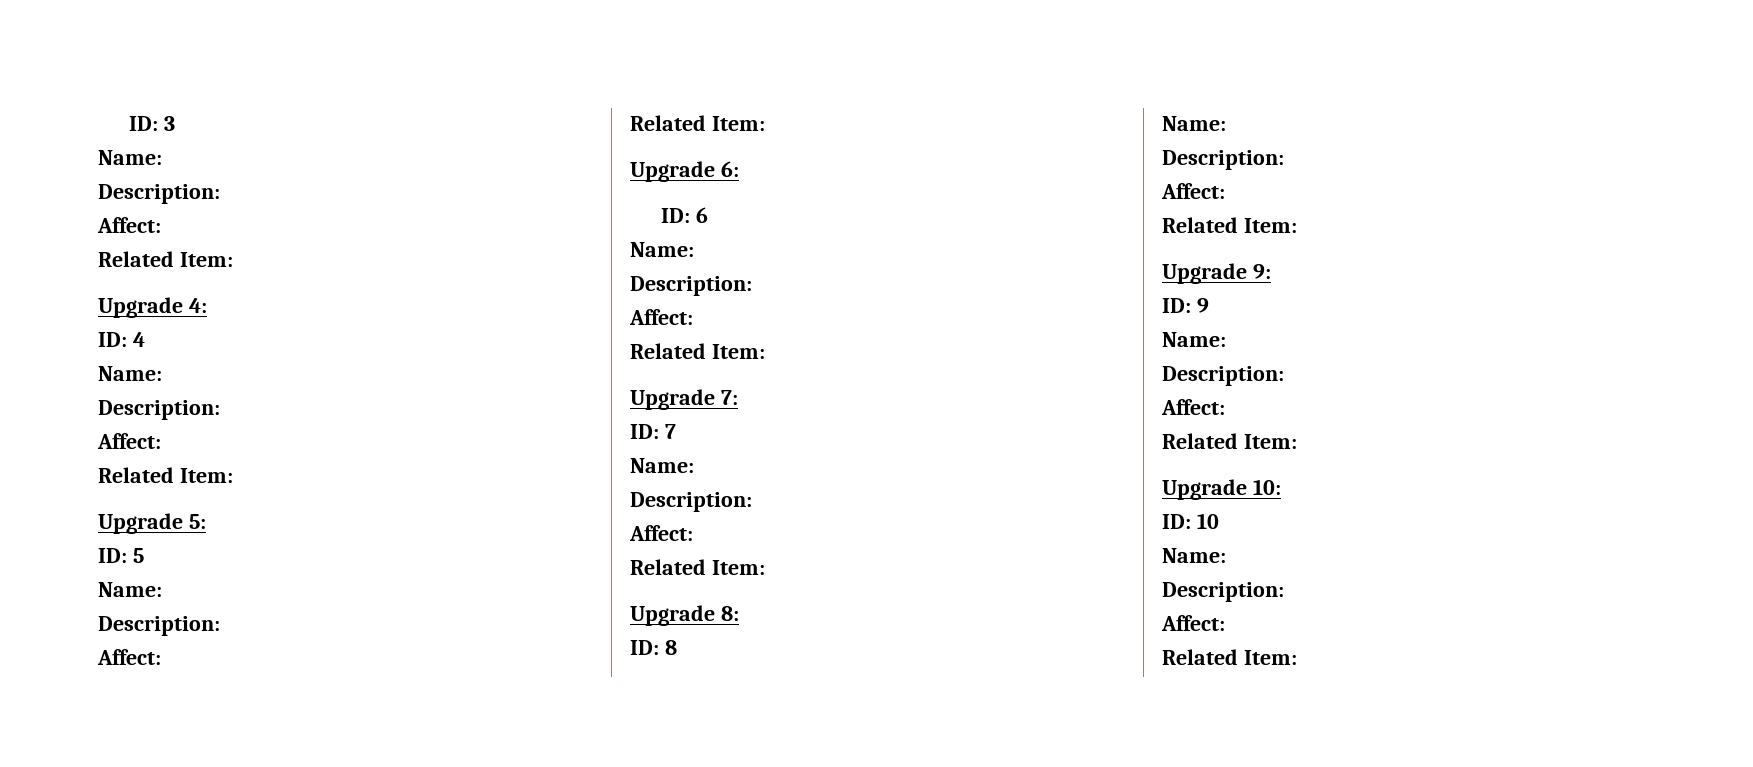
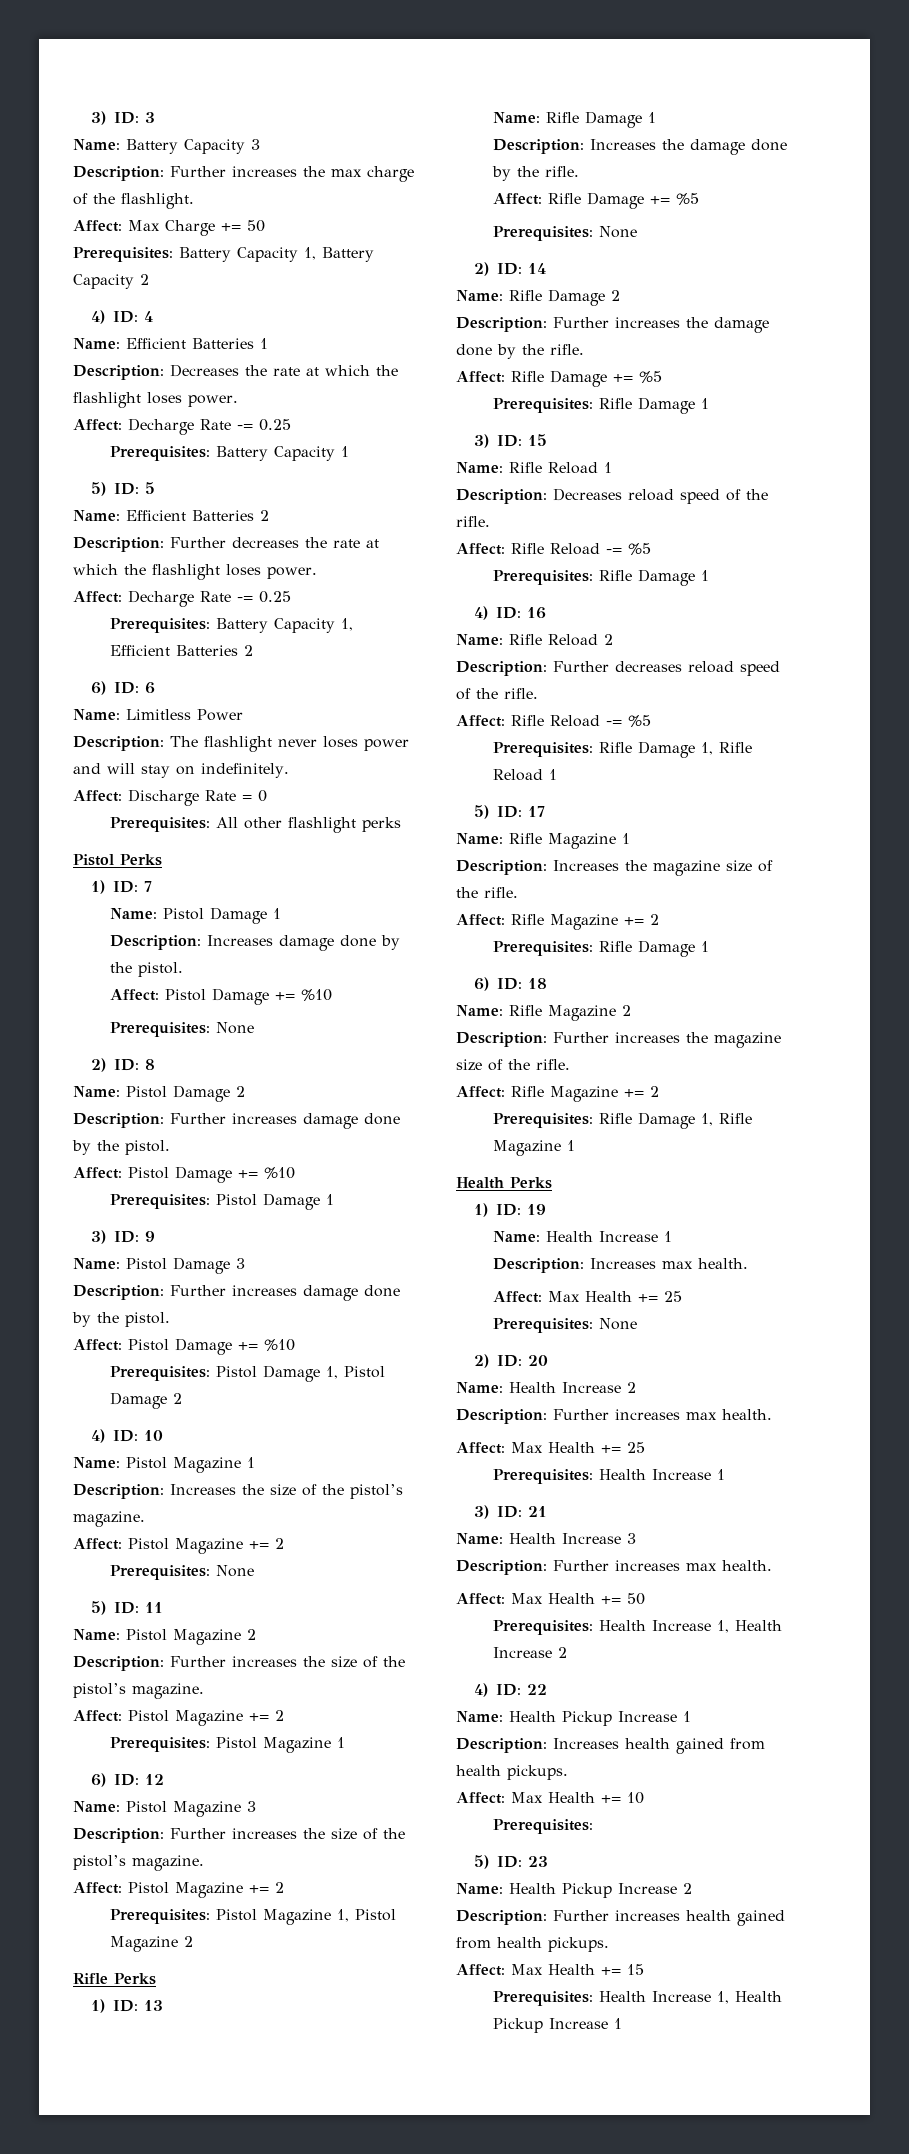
(129, 123) none -> [91,111,107,125] 3)
[98,184,220,204] [97,217,161,233] [98,251,233,267] [98,297,207,318] [98,332,145,347] [98,366,162,381] [98,400,220,420] [97,433,161,449] [98,467,233,483] [98,513,206,534] [98,548,144,563] [98,582,162,597] [98,616,220,636] [97,649,161,665] [630,115,765,131] [630,161,739,182] // Description: // Affect: // Related Item: // Upgrade 4: // ID: 4 // Name: // Description: // Affect: // Related Item: // Upgrade 5: // ID: 5 // Name: // Description: // Affect: // Related Item: // Upgrade 6: // -> [126,139,260,154] [73,166,414,182] [73,193,194,209] [73,220,265,236] [73,247,374,262] [73,274,149,289] [91,310,154,324] [73,338,268,349] [73,364,398,380] [73,392,238,408] [73,418,291,435] [109,446,349,461] [91,482,156,496] [73,510,269,521] [73,537,379,552] [73,564,317,580] [73,590,291,607] [109,618,353,633] [109,645,253,656] [91,681,107,695] Battery Capacity 3 // Description: Further increases the max charge of the flashlight. // Affect: Max Charge += 50 // Prerequisites: Battery Capacity 1, Battery Capacity 2 // 4) ID: 4 // Name: Efficient Batteries 1 // Description: Decreases the rate at which the flashlight loses power. // Affect: Decharge Rate -= 0.25 // Prerequisites: Battery Capacity 1 // 5) ID: 5 // Name: Efficient Batteries 2 // Description: Further decreases the rate at which the flashlight loses power. // Affect: Decharge Rate -= 0.25 // Prerequisites: Battery Capacity 1, Efficient Batteries 2 // 6)
[630,276,752,296] [629,309,693,325] [630,343,765,359] [630,389,738,410] [630,424,676,439] [630,458,694,473] [630,492,752,512] [629,525,693,541] [630,559,765,575] [630,605,739,626] [630,640,677,655] [1162,116,1226,131] [1162,150,1284,170] [1161,183,1225,199] [1162,217,1297,233] [1162,263,1271,284] [1162,298,1209,313] [1162,332,1226,347] [1162,366,1284,386] [1161,399,1225,415] [1162,433,1297,449] [1162,479,1281,500] [1162,513,1219,529] [1162,548,1226,563] [1162,582,1284,602] [1161,615,1225,631] [1162,649,1297,665] // Description: // Affect: // Related Item: // Upgrade 7: // ID: 7 // Name: // Description: // Affect: // Related Item: // Upgrade 8: // ID: 8 // Name: // Description: // Affect: // Related Item: // Upgrade 9: // ID: 9 // Name: // Description: // Affect: // Related Item: // Upgrade 10: // ID: 10 // Name: // Description: // Affect: // Related Item: -> [126,709,243,721] [73,736,409,752] [73,763,289,778] [73,789,267,806] [109,817,401,833] [73,854,162,866] [91,880,153,894] [109,907,281,924] [109,935,400,951] [109,962,183,977] [109,988,332,1005] [109,1022,254,1037] [91,1058,156,1072] [73,1085,245,1102] [73,1113,400,1129] [72,1140,170,1155] [73,1166,295,1183] [109,1193,334,1210] [91,1230,156,1244] [73,1257,245,1274] [73,1285,400,1301] [72,1312,170,1327] [73,1338,295,1355] [109,1365,385,1382] [109,1392,182,1409] [91,1429,164,1443] [73,1457,255,1473] [73,1484,403,1499] [73,1511,145,1527] [73,1538,284,1554] [109,1565,254,1580] [91,1601,164,1615] [73,1629,256,1645] [73,1656,405,1671] [73,1683,204,1699] [73,1710,284,1726] [109,1737,345,1753] [91,1773,165,1787] [73,1801,256,1817] [73,1828,405,1843] [73,1855,204,1871] [73,1882,284,1898] [109,1909,396,1925] [109,1936,193,1952] [73,1973,156,1985] [91,1999,164,2013] [492,111,656,128] [492,139,787,155] [491,166,579,181] [492,192,699,209] [492,226,637,241] [474,262,547,276] [456,289,620,306] [456,317,769,333] [456,344,584,359] [456,370,662,387] [492,397,709,414] [474,434,548,448] [456,462,612,474] [456,488,768,504] [456,516,490,527] [456,543,651,555] [492,569,709,586] [474,606,547,620] [456,634,613,646] [456,661,780,676] [456,688,538,700] [456,715,651,727] [492,741,752,758] [492,769,557,781] [474,805,546,819] [456,833,630,849] [456,860,773,876] [456,887,518,898] [456,914,659,930] [492,940,709,957] [474,977,548,991] [456,1005,631,1021] [456,1032,781,1048] [456,1059,570,1071] [456,1086,659,1102] [492,1112,752,1129] [492,1140,575,1156] [456,1177,552,1189] [474,1203,547,1217] [492,1231,672,1242] [492,1258,748,1273] [492,1291,682,1303] [492,1318,637,1333] [474,1354,549,1368] [456,1382,636,1393] [456,1409,772,1424] [456,1442,645,1454] [492,1469,725,1484] [474,1505,548,1519] [456,1533,636,1544] [456,1560,772,1575] [456,1593,645,1605] [492,1620,782,1635] [492,1647,567,1658] [474,1683,548,1697] [456,1711,691,1726] [456,1738,765,1754] [456,1765,568,1780] [456,1792,644,1804] [492,1819,593,1834] [474,1855,549,1869] [456,1883,692,1898] [456,1910,785,1926] [456,1937,609,1952] [456,1964,644,1976] [492,1991,782,2006] [492,2018,622,2033] Limitless Power // Description: The flashlight never loses power and will stay on indefinitely. // Affect: Discharge Rate = 0 // Prerequisites: All other flashlight perks // Pistol Perks // 1) ID: 7 // Name: Pistol Damage 1 // Description: Increases damage done by the pistol. // Affect: Pistol Damage += %10 // Prerequisites: None // 2) ID: 8 // Name: Pistol Damage 2 // Description: Further increases damage done by the pistol. // Affect: Pistol Damage += %10 // Prerequisites: Pistol Damage 1 // 3) ID: 9 // Name: Pistol Damage 3 // Description: Further increases damage done by the pistol. // Affect: Pistol Damage += %10 // Prerequisites: Pistol Damage 1, Pistol Damage 2 // 4) ID: 10 // Name: Pistol Magazine 1 // Description: Increases the size of the pistol’s magazine. // Affect: Pistol Magazine += 2 // Prerequisites: None // 5) ID: 11 // Name: Pistol Magazine 2 // Description: Further increases the size of the pistol’s magazine. // Affect: Pistol Magazine += 2 // Prerequisites: Pistol Magazine 1 // 6) ID: 12 // Name: Pistol Magazine 3 // Description: Further increases the size of the pistol’s magazine. // Affect: Pistol Magazine += 2 // Prerequisites: Pistol Magazine 1, Pistol Magazine 2 // Rifle Perks // 1) ID: 13 // Name: Rifle Damage 1 // Description: Increases the damage done by the rifle. // Affect: Rifle Damage += %5 // Prerequisites: None // 2) ID: 14 // Name: Rifle Damage 2 // Description: Further increases the damage done by the rifle. // Affect: Rifle Damage += %5 // Prerequisites: Rifle Damage 1 // 3) ID: 15 // Name: Rifle Reload 1 // Description: Decreases reload speed of the rifle. // Affect: Rifle Reload -= %5 // Prerequisites: Rifle Damage 1 // 4) ID: 16 // Name: Rifle Reload 2 // Description: Further decreases reload speed of the rifle. // Affect: Rifle Reload -= %5 // Prerequisites: Rifle Damage 1, Rifle Reload 1 // 5) ID: 17 // Name: Rifle Magazine 1 // Description: Increases the magazine size of the rifle. // Affect: Rifle Magazine += 2 // Prerequisites: Rifle Damage 1 // 6) ID: 18 // Name: Rifle Magazine 2 // Description: Further increases the magazine size of the rifle. // Affect: Rifle Magazine += 2 // Prerequisites: Rifle Damage 1, Rifle Magazine 1 // Health Perks // 1) ID: 19 // Name: Health Increase 1 // Description: Increases max health. // Affect: Max Health += 25 // Prerequisites: None // 2) ID: 20 // Name: Health Increase 2 // Description: Further increases max health. // Affect: Max Health += 25 // Prerequisites: Health Increase 1 // 3) ID: 21 // Name: Health Increase 3 // Description: Further increases max health. // Affect: Max Health += 50 // Prerequisites: Health Increase 1, Health Increase 2 // 4) ID: 22 // Name: Health Pickup Increase 1 // Description: Increases health gained from health pickups. // Affect: Max Health += 10 // Prerequisites: // 5) ID: 23 // Name: Health Pickup Increase 2 // Description: Further increases health gained from health pickups. // Affect: Max Health += 15 // Prerequisites: Health Increase 1, Health Pickup Increase 1

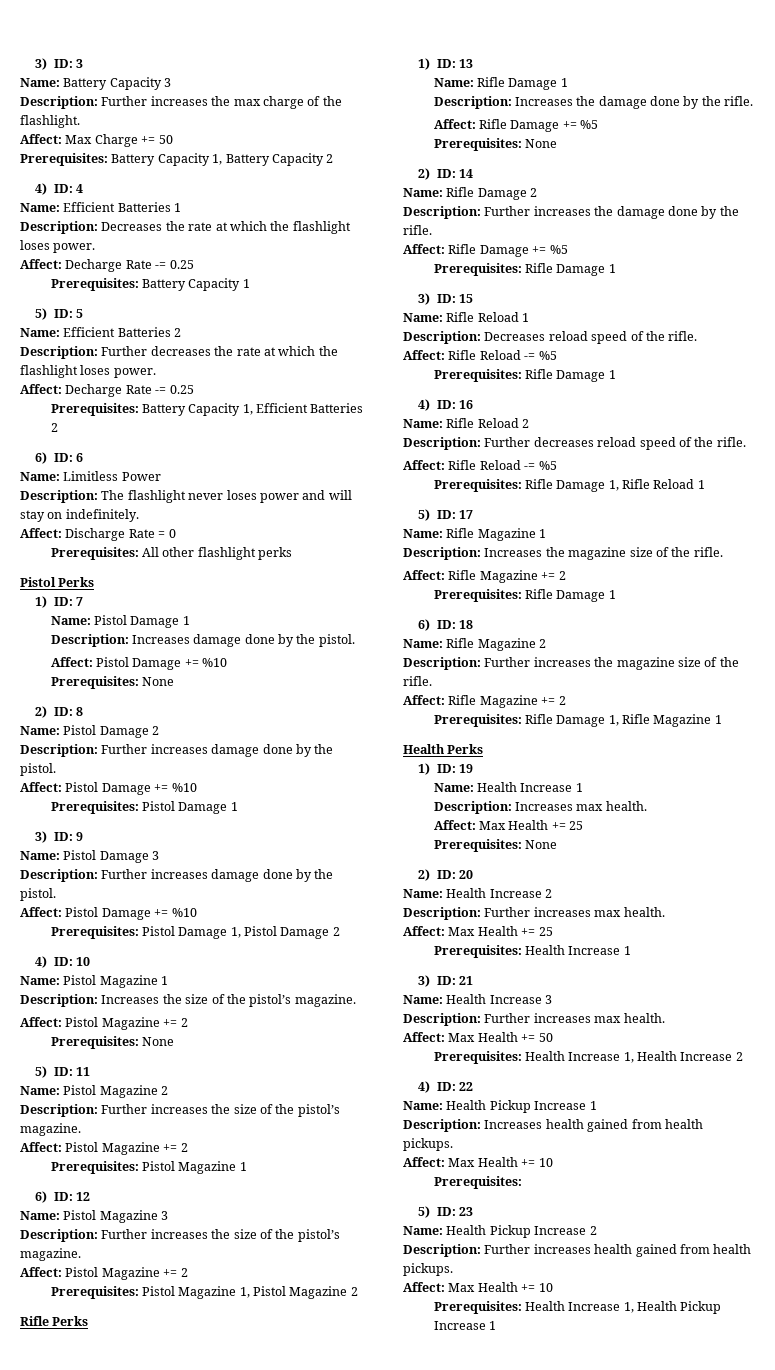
[627,1964,644,1975] 15 -> [538,1283,553,1292] 10

